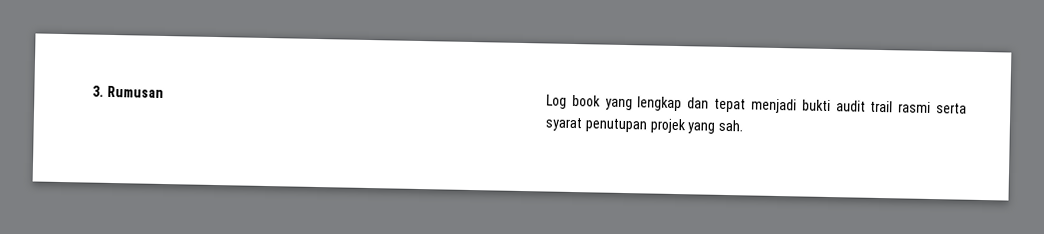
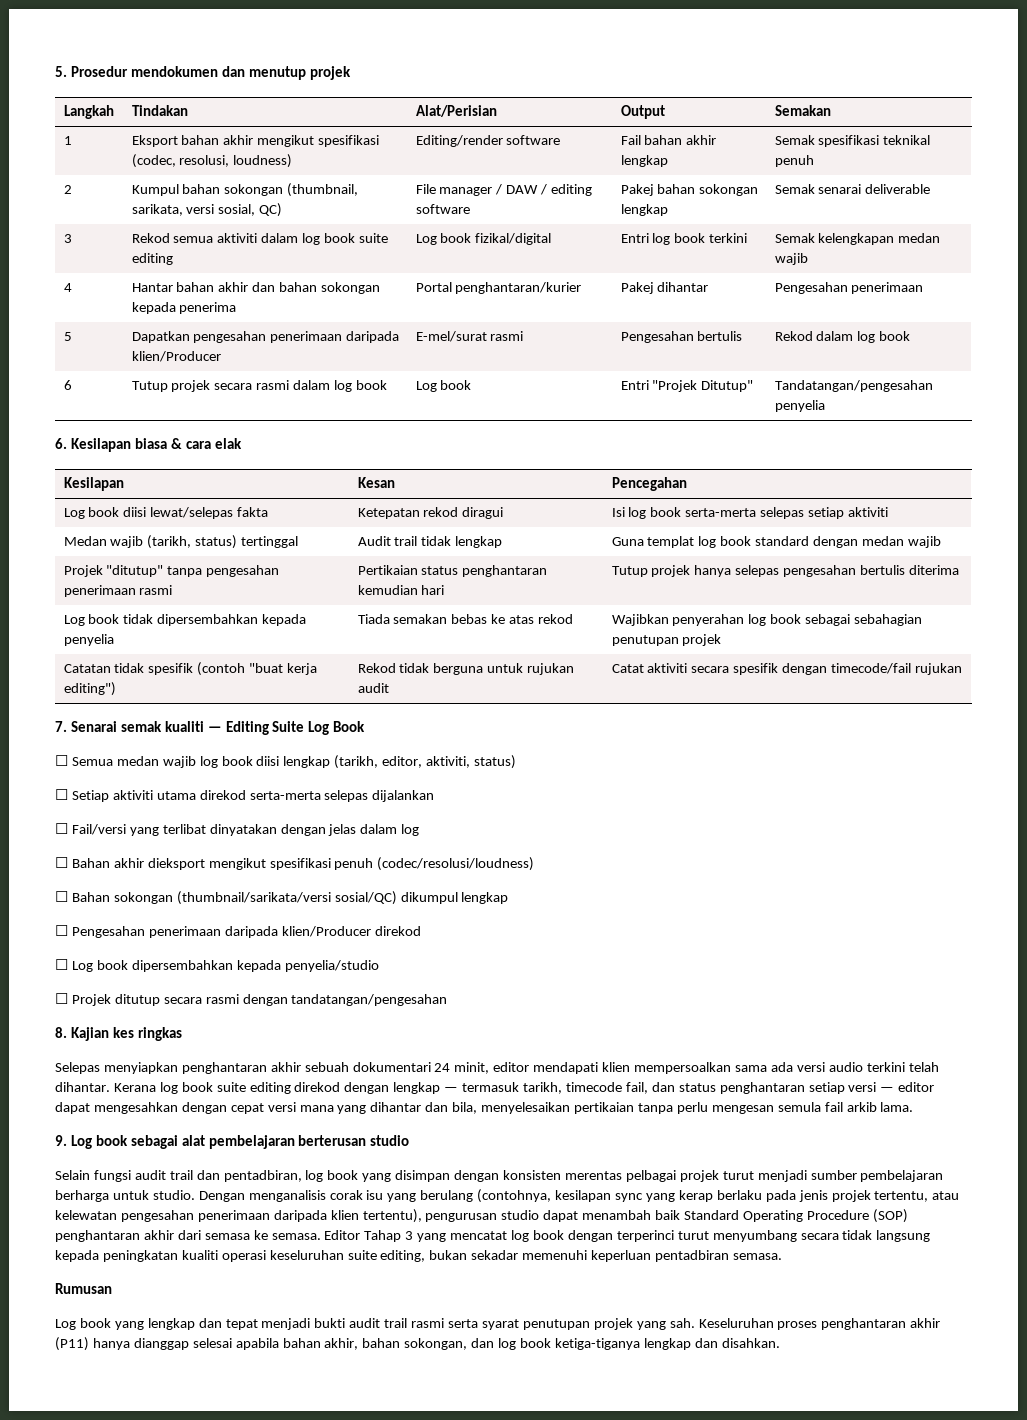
[92,85,104,97] 3. -> [55,66,351,80] [63,105,114,119] [131,105,188,116] [415,105,497,117] [620,105,665,119] [774,105,831,116] [63,136,72,145] [131,135,380,147] [131,154,293,168] [415,135,561,147] [620,135,717,145] [620,155,668,167] [774,135,931,147] [774,155,814,167] [63,185,72,194] [131,183,359,197] [131,203,283,217] [415,184,593,196] [415,204,470,214] [620,184,759,196] [620,204,668,216] [774,184,931,194] [63,234,72,243] [131,233,388,245] [131,253,173,265] [415,233,552,245] [620,233,748,245] [774,233,941,245] [774,253,808,265] [63,283,72,292] [131,282,381,294] [131,302,237,314] [415,282,582,294] [620,282,709,294] [774,282,924,294] [63,332,72,341] [131,331,400,343] [131,351,221,362] [415,331,524,342] [620,331,743,343] [774,331,911,343] [63,380,72,390] [131,380,387,392] [415,380,472,392] [620,380,754,392] [774,380,933,392] [774,400,825,412] [55,438,242,452] [63,477,124,491] [357,477,395,488] [611,477,687,491] [63,507,269,519] [357,507,504,519] [611,507,888,519] [63,535,299,549] [357,536,503,548] [611,536,941,548] [63,565,280,577] [63,585,173,597] [357,565,548,577] [357,585,445,595] [611,565,959,577] [63,614,307,626] [63,634,114,646] [357,614,574,624] [611,614,923,626] [611,634,722,646] [63,662,318,676] [63,682,116,696] [357,663,575,675] [357,683,389,693] [611,663,962,675] [55,721,366,735] [55,755,517,769] [55,789,435,802] [55,823,420,836] [55,857,535,871] [55,891,509,905] [55,925,421,938] [55,959,379,972] [55,993,448,1006] [55,1027,182,1041] [55,1062,939,1074] [55,1082,935,1094] [55,1102,914,1114] [55,1135,410,1149] [55,1170,944,1182] [55,1189,960,1203] [55,1209,908,1223] [55,1230,931,1242] [55,1250,782,1262] 5. Prosedur mendokumen dan menutup projek // Langkah | Tindakan | Alat/Perisian | Output | Semakan // 1 | Eksport bahan akhir mengikut spesifikasi (codec, resolusi, loudness) | Editing/render software | Fail bahan akhir lengkap | Semak spesifikasi teknikal penuh // 2 | Kumpul bahan sokongan (thumbnail, sarikata, versi sosial, QC) | File manager / DAW / editing software | Pakej bahan sokongan lengkap | Semak senarai deliverable // 3 | Rekod semua aktiviti dalam log book suite editing | Log book fizikal/digital | Entri log book terkini | Semak kelengkapan medan wajib // 4 | Hantar bahan akhir dan bahan sokongan kepada penerima | Portal penghantaran/kurier | Pakej dihantar | Pengesahan penerimaan // 5 | Dapatkan pengesahan penerimaan daripada klien/Producer | E-mel/surat rasmi | Pengesahan bertulis | Rekod dalam log book // 6 | Tutup projek secara rasmi dalam log book | Log book | Entri "Projek Ditutup" | Tandatangan/pengesahan penyelia // 6. Kesilapan biasa & cara elak // Kesilapan | Kesan | Pencegahan // Log book diisi lewat/selepas fakta | Ketepatan rekod diragui | Isi log book serta-merta selepas setiap aktiviti // Medan wajib (tarikh, status) tertinggal | Audit trail tidak lengkap | Guna templat log book standard dengan medan wajib // Projek "ditutup" tanpa pengesahan penerimaan rasmi | Pertikaian status penghantaran kemudian hari | Tutup projek hanya selepas pengesahan bertulis diterima // Log book tidak dipersembahkan kepada penyelia | Tiada semakan bebas ke atas rekod | Wajibkan penyerahan log book sebagai sebahagian penutupan projek // Catatan tidak spesifik (contoh "buat kerja editing") | Rekod tidak berguna untuk rujukan audit | Catat aktiviti secara spesifik dengan timecode/fail rujukan // 7. Senarai semak kualiti — Editing Suite Log Book // ☐ Semua medan wajib log book diisi lengkap (tarikh, editor, aktiviti, status) // ☐ Setiap aktiviti utama direkod serta-merta selepas dijalankan // ☐ Fail/versi yang terlibat dinyatakan dengan jelas dalam log // ☐ Bahan akhir dieksport mengikut spesifikasi penuh (codec/resolusi/loudness) // ☐ Bahan sokongan (thumbnail/sarikata/versi sosial/QC) dikumpul lengkap // ☐ Pengesahan penerimaan daripada klien/Producer direkod // ☐ Log book dipersembahkan kepada penyelia/studio // ☐ Projek ditutup secara rasmi dengan tandatangan/pengesahan // 8. Kajian kes ringkas // Selepas menyiapkan penghantaran akhir sebuah dokumentari 24 minit, editor mendapati klien mempersoalkan sama ada versi audio terkini telah dihantar. Kerana log book suite editing direkod dengan lengkap — termasuk tarikh, timecode fail, dan status penghantaran setiap versi — editor dapat mengesahkan dengan cepat versi mana yang dihantar dan bila, menyelesaikan pertikaian tanpa perlu mengesan semula fail arkib lama. // 9. Log book sebagai alat pembelajaran berterusan studio // Selain fungsi audit trail dan pentadbiran, log book yang disimpan dengan konsisten merentas pelbagai projek turut menjadi sumber pembelajaran berharga untuk studio. Dengan menganalisis corak isu yang berulang (contohnya, kesilapan sync yang kerap berlaku pada jenis projek tertentu, atau kelewatan pengesahan penerimaan daripada klien tertentu), pengurusan studio dapat menambah baik Standard Operating Procedure (SOP) penghantaran akhir dari semasa ke semasa. Editor Tahap 3 yang mencatat log book dengan terperinci turut menyumbang secara tidak langsung kepada peningkatan kualiti operasi keseluruhan suite editing, bukan sekadar memenuhi keperluan pentadbiran semasa. //
(744, 125) none -> [698,1318,941,1330] [55,1337,780,1351] Keseluruhan proses penghantaran akhir (P11) hanya dianggap selesai apabila bahan akhir, bahan sokongan, dan log book ketiga-tiganya lengkap dan disahkan.

